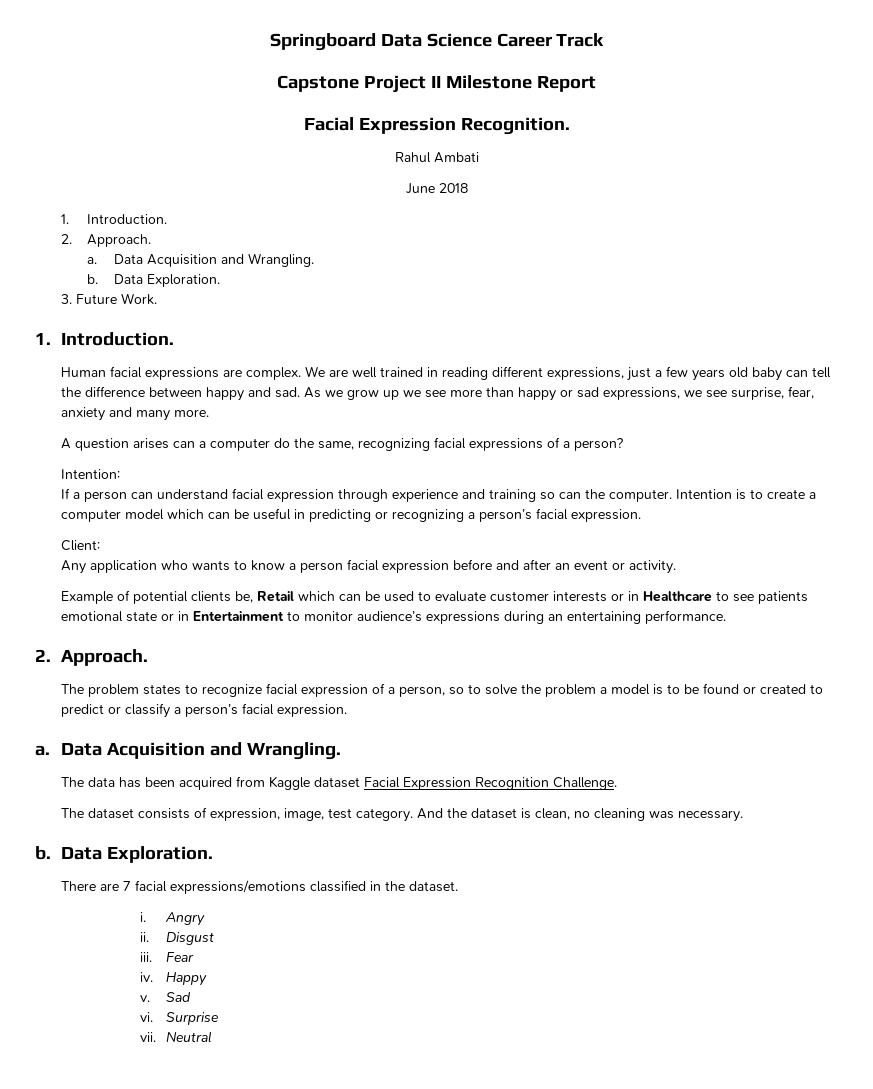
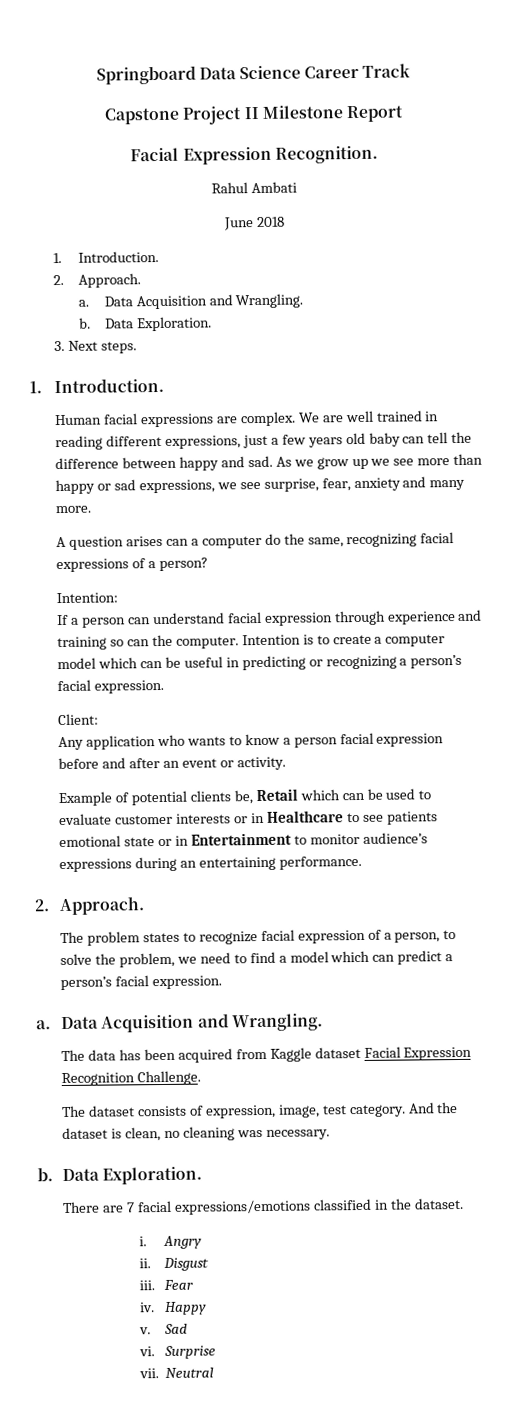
[76,293,158,305] Future Work. -> [68,340,138,354] Next steps.
[449,687,465,695] so -> (441, 937) none
[545,683,824,697] [61,703,171,718] problem a model is to be found or created to predict or classify -> [119,950,443,968] problem, we need to find a model which can predict

